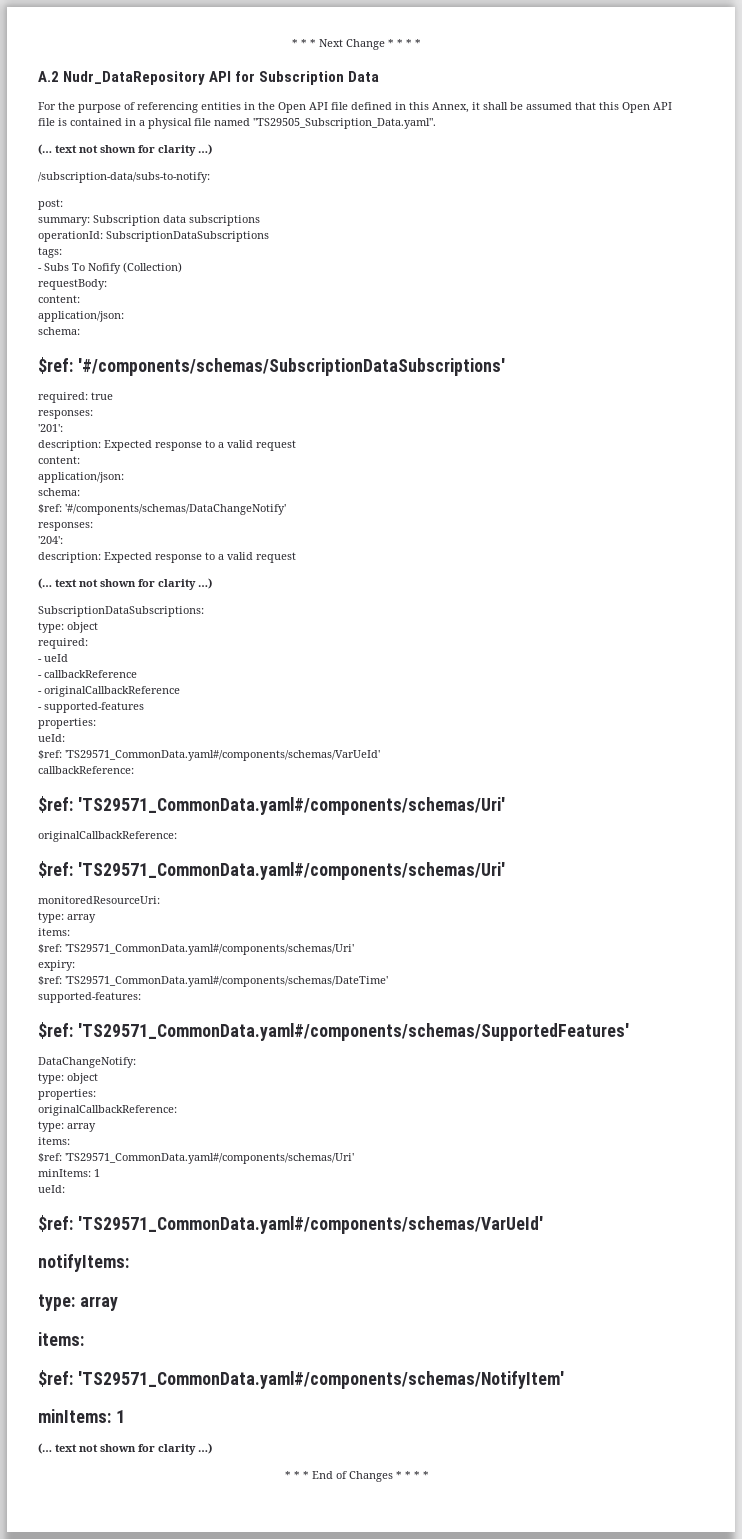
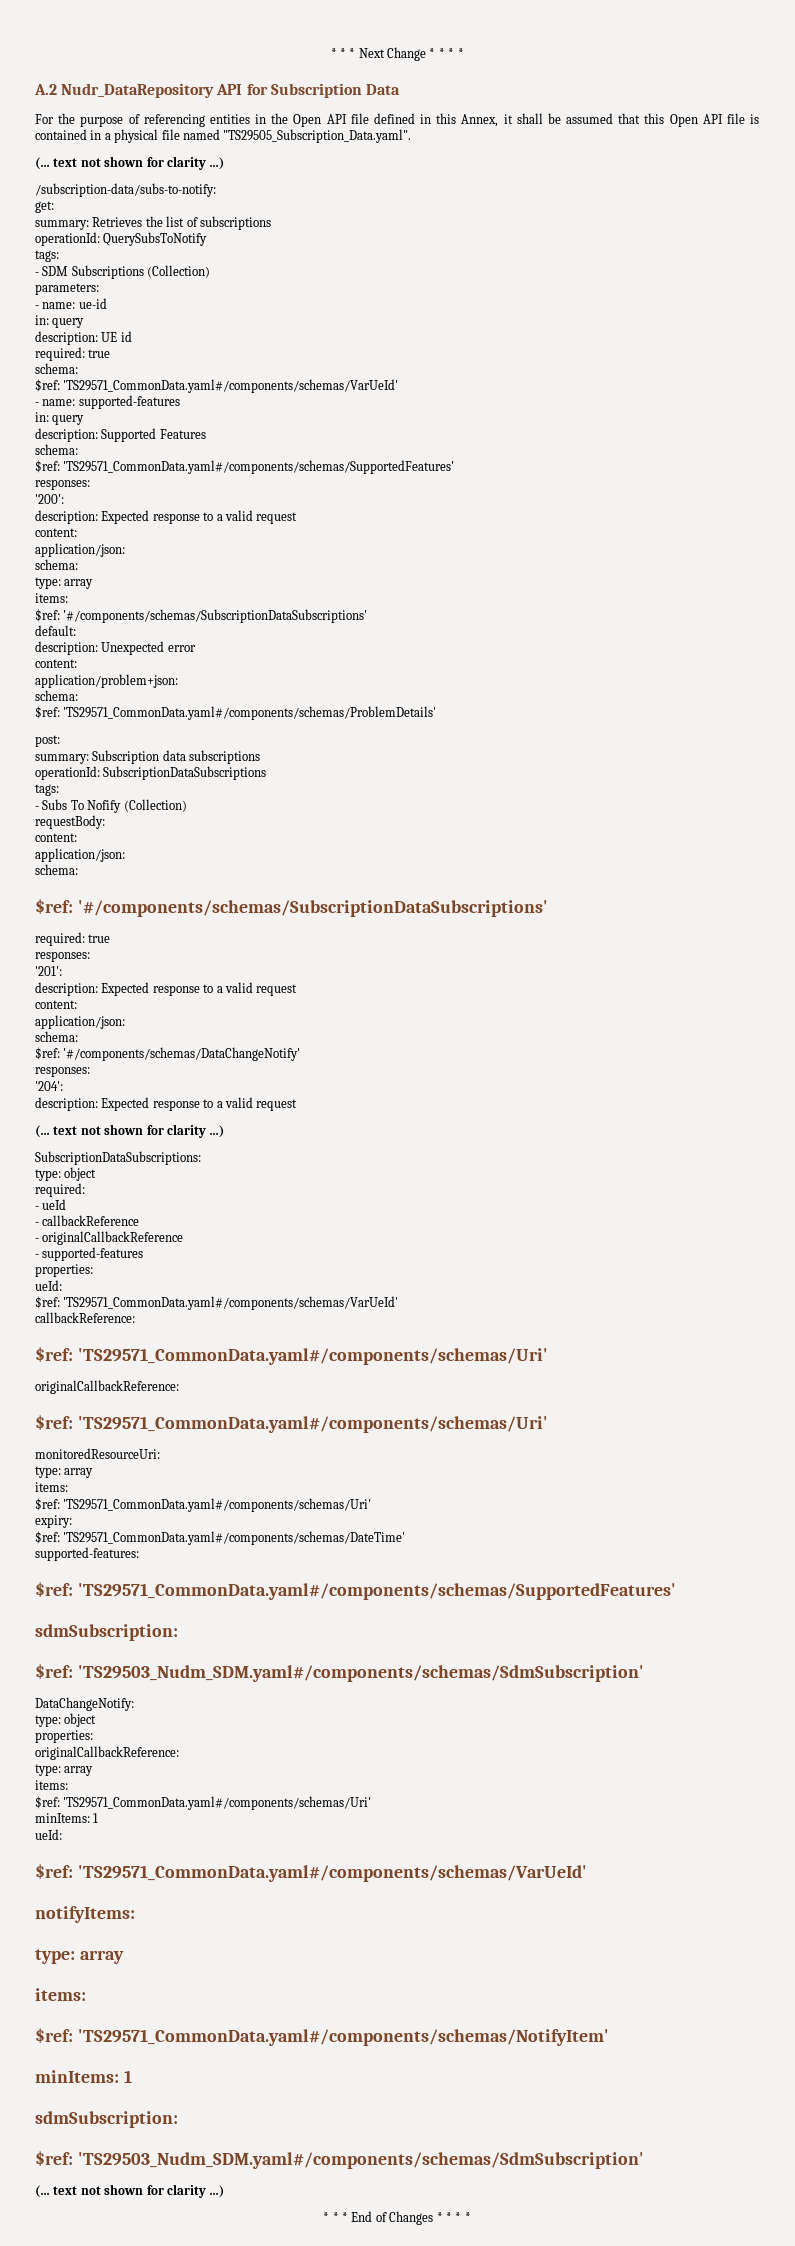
(210, 177) none -> [35,201,54,213] [35,216,271,230] [35,232,208,246] [35,250,59,262] [35,265,211,279] [35,283,99,295] [35,298,107,309] [35,315,85,328] [35,331,132,345] [35,347,111,361] [35,363,78,374] [35,379,399,393] [35,395,180,409] [35,412,85,425] [35,428,206,442] [35,444,78,455] [35,460,455,474] [35,479,90,490] [35,494,64,504] [35,510,298,524] [35,528,77,537] [35,543,125,557] [35,559,78,570] [35,577,94,589] [35,593,68,603] [35,609,368,623] [35,625,76,636] [35,641,196,655] [35,659,77,668] [35,674,178,688] [35,690,78,701] [35,706,437,720] // get: // summary: Retrieves the list of subscriptions // operationId: QuerySubsToNotify // tags: // - SDM Subscriptions (Collection) // parameters: // - name: ue-id // in: query // description: UE id // required: true // schema: // $ref: 'TS29571_CommonData.yaml#/components/schemas/VarUeId' // - name: supported-features // in: query // description: Supported Features // schema: // $ref: 'TS29571_CommonData.yaml#/components/schemas/SupportedFeatures' // responses: // '200': // description: Expected response to a valid request // content: // application/json: // schema: // type: array // items: // $ref: '#/components/schemas/SubscriptionDataSubscriptions' // default: // description: Unexpected error // content: // application/problem+json: // schema: // $ref: 'TS29571_CommonData.yaml#/components/schemas/ProblemDetails'
(629, 1032) none -> [35,1624,178,1641] [35,1664,644,1682] // sdmSubscription: // $ref: 'TS29503_Nudm_SDM.yaml#/components/schemas/SdmSubscription'
(125, 1416) none -> [35,2111,178,2128] [35,2151,644,2169] // sdmSubscription: // $ref: 'TS29503_Nudm_SDM.yaml#/components/schemas/SdmSubscription'

